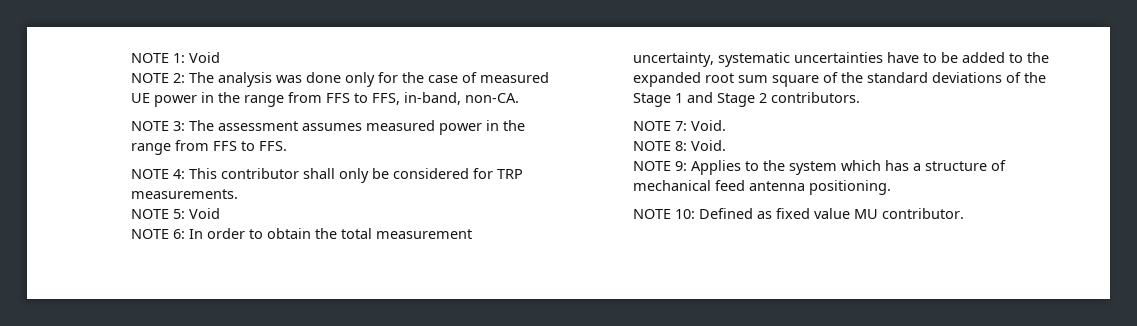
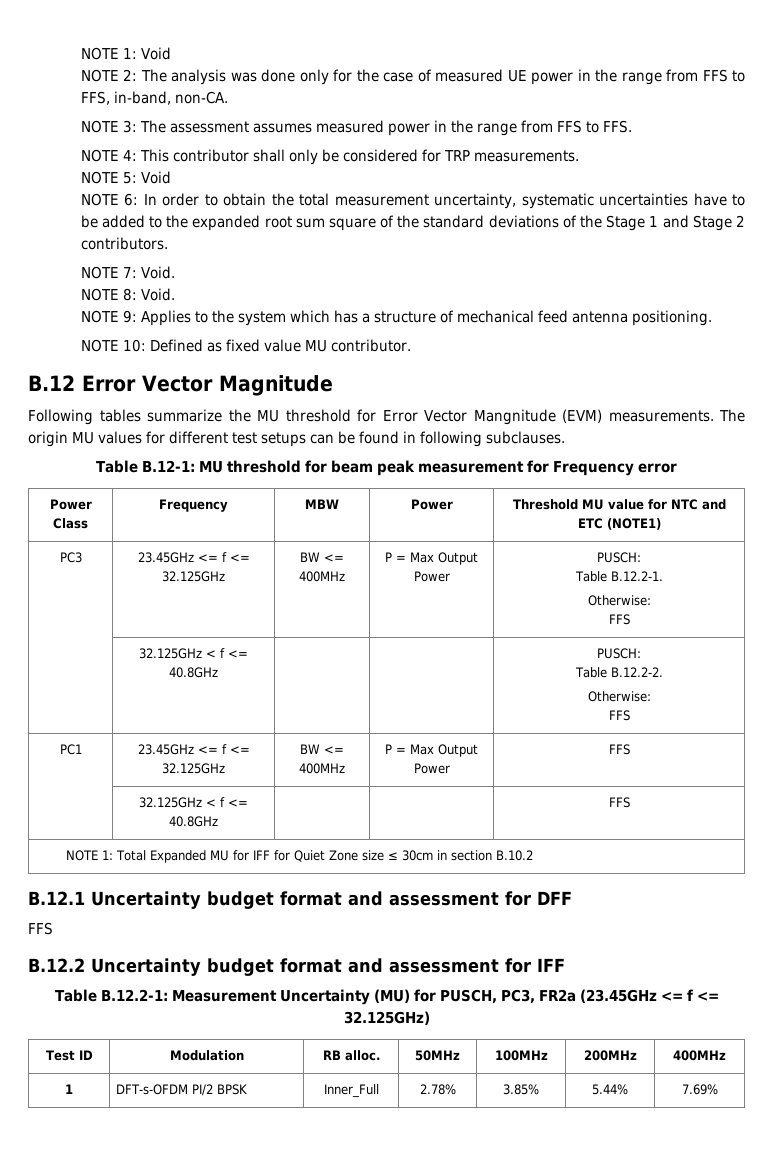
(965, 213) none -> [28,375,333,396] [28,409,746,425] [28,431,565,447] [96,460,677,476] [49,499,92,510] [53,518,88,529] [159,499,228,512] [305,499,339,509] [410,499,453,510] [512,499,726,510] [577,518,661,530] [59,552,82,563] [137,552,250,563] [162,571,225,582] [300,552,344,562] [299,571,345,582] [385,552,478,565] [413,571,450,582] [597,552,641,563] [574,571,663,582] [587,595,651,606] [608,614,630,625] [139,648,249,659] [169,667,219,678] [597,648,641,659] [574,667,663,678] [587,691,651,702] [608,710,630,721] [59,744,82,755] [137,744,250,755] [162,763,225,774] [300,744,344,754] [299,763,345,774] [385,744,478,757] [413,763,450,774] [608,744,630,755] [139,797,249,808] [169,816,219,827] [608,797,630,808] [66,850,534,863] [28,891,572,909] [28,922,53,935] [28,958,565,976] [54,989,719,1005] [343,1011,430,1025] [45,1050,93,1061] [169,1050,244,1061] [322,1050,380,1061] [415,1050,460,1061] [494,1050,548,1061] [583,1050,637,1061] [673,1050,726,1061] [65,1084,73,1094] [115,1084,247,1096] [323,1084,379,1098] [419,1084,456,1095] [503,1084,539,1095] [592,1084,628,1095] [681,1084,718,1095] // B.12 Error Vector Magnitude // Following tables summarize the MU threshold for Error Vector Mangnitude (EVM) measurements. The origin MU values for different test setups can be found in following subclauses. // Table B.12-1: MU threshold for beam peak measurement for Frequency error // Power Class | Frequency | MBW | Power | Threshold MU value for NTC and ETC (NOTE1) // PC3 | 23.45GHz <= f <= 32.125GHz | BW <= 400MHz | P = Max Output Power | PUSCH: // Table B.12.2-1. // Otherwise: // FFS // | 32.125GHz < f <= 40.8GHz | | | PUSCH: // Table B.12.2-2. // Otherwise: // FFS // PC1 | 23.45GHz <= f <= 32.125GHz | BW <= 400MHz | P = Max Output Power | FFS // | 32.125GHz < f <= 40.8GHz | | | FFS // NOTE 1: Total Expanded MU for IFF for Quiet Zone size ≤ 30cm in section B.10.2 // B.12.1 Uncertainty budget format and assessment for DFF // FFS // B.12.2 Uncertainty budget format and assessment for IFF // Table B.12.2-1: Measurement Uncertainty (MU) for PUSCH, PC3, FR2a (23.45GHz <= f <= 32.125GHz) // Test ID | Modulation | RB alloc. | 50MHz | 100MHz | 200MHz | 400MHz // 1 | DFT-s-OFDM PI/2 BPSK | Inner_Full | 2.78% | 3.85% | 5.44% | 7.69%

